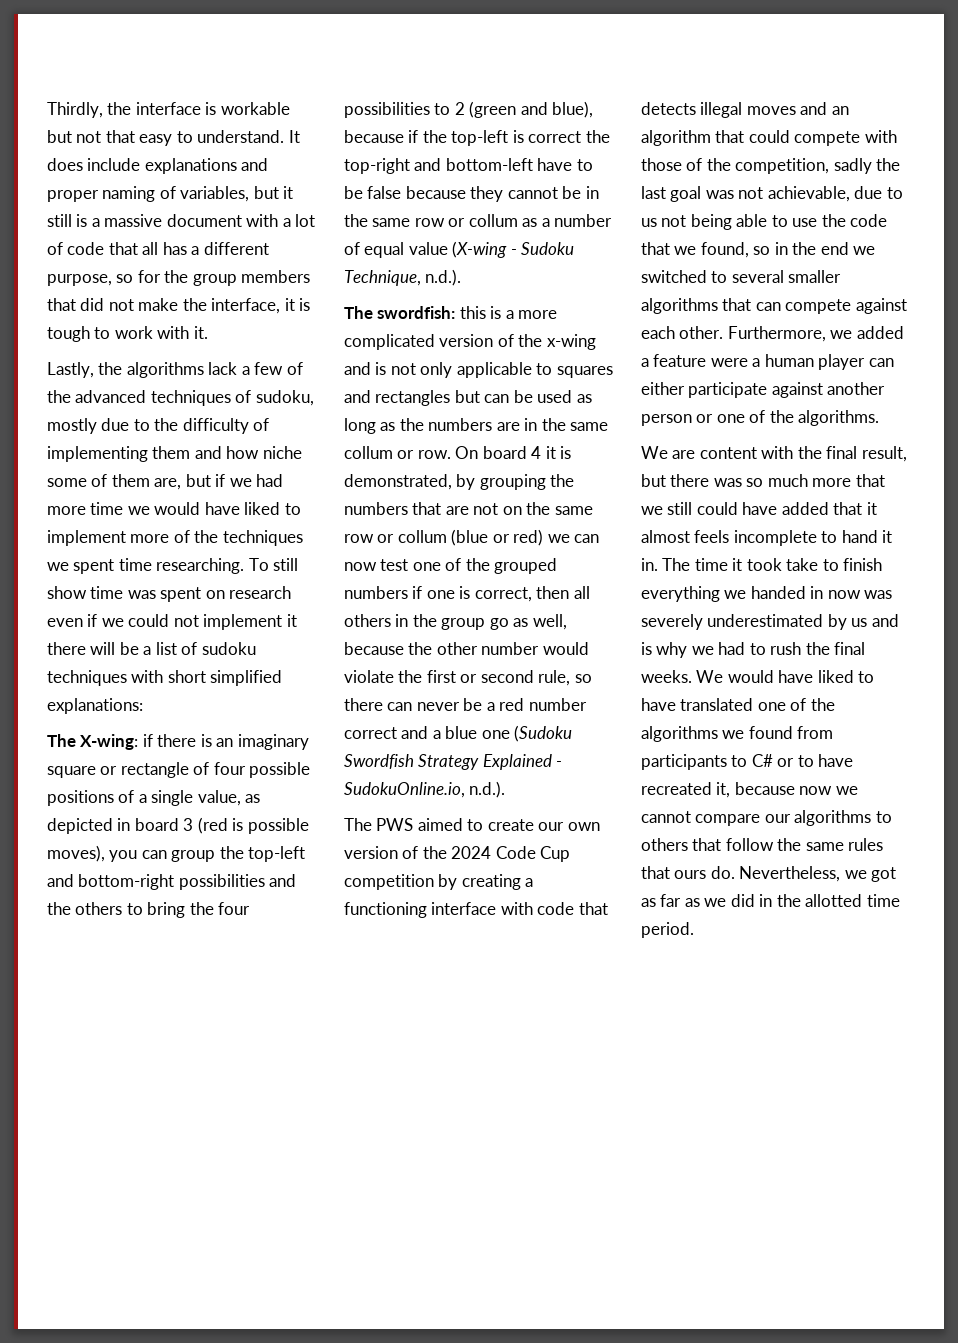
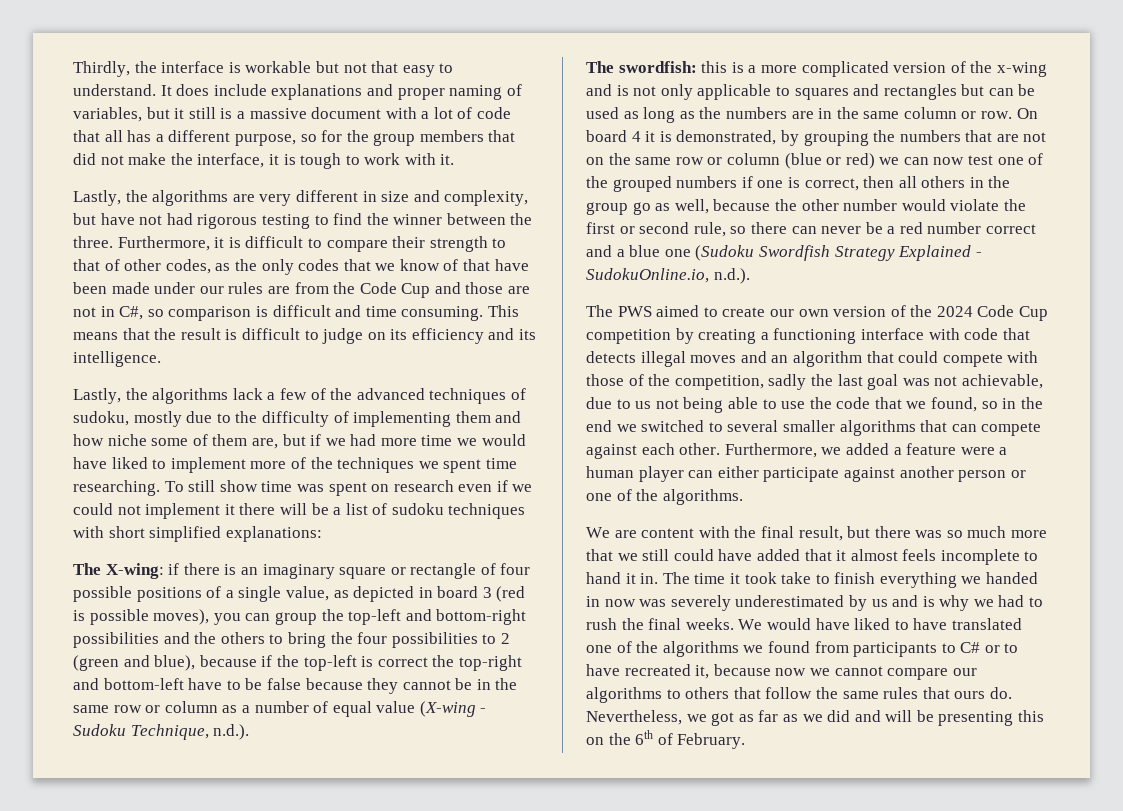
(208, 332) none -> [73,190,529,206] [73,213,533,229] [73,236,507,252] [73,259,529,275] [73,282,531,298] [73,305,519,321] [73,328,537,344] [73,351,161,367] // Lastly, the algorithms are very different in size and complexity, but have not had rigorous testing to find the winner between the three. Furthermore, it is difficult to compare their strength to that of other codes, as the only codes that we know of that have been made under our rules are from the Code Cup and those are not in C#, so comparison is difficult and time consuming. This means that the result is difficult to judge on its efficiency and its intelligence.
[468,214,518,227] collum -> [164,701,218,713] column
[344,446,393,459] collum -> [903,107,957,119] column
[397,530,447,543] collum -> [726,153,780,165] column
[759,894,900,907] [641,922,694,938] in the allotted time period. -> [854,710,1045,726] [586,730,746,749] and will be presenting this on the 6th of February.

